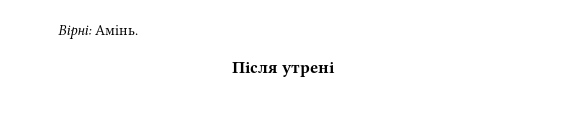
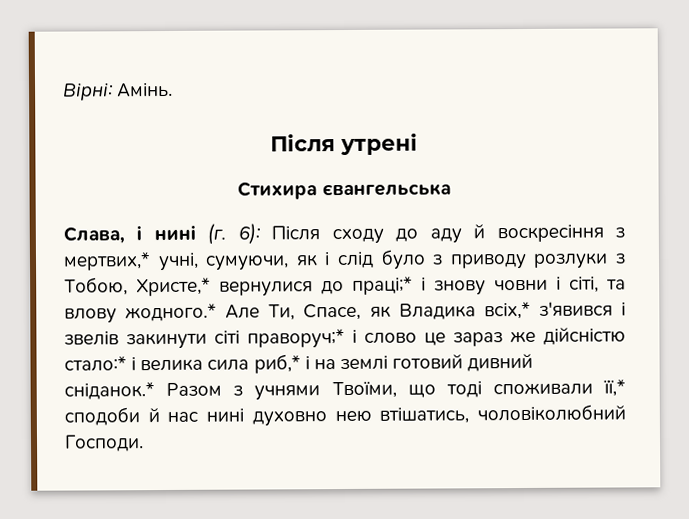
(336, 69) none -> [237,181,451,200] [63,223,625,245] [63,249,627,272] [64,276,626,297] [64,301,627,324] [64,327,626,350] [64,353,534,374] [64,379,626,401] [64,404,626,427] [64,434,144,452] // Стихира євангельська // Слава, і нині (г. 6): Після сходу до аду й воскресіння з мертвих,* учні, сумуючи, як і слід було з приводу розлуки з Тобою, Христе,* вернулися до праці;* і знову човни і сіті, та влову жодного.* Але Ти, Спасе, як Владика всіх,* з'явився і звелів закинути сіті праворуч;* і слово це зараз же дійсністю стало:* і велика сила риб,* і на землі готовий дивний сніданок.* Разом з учнями Твоїми, що тоді споживали її,* сподоби й нас нині духовно нею втішатись, чоловіколюбний Господи.

